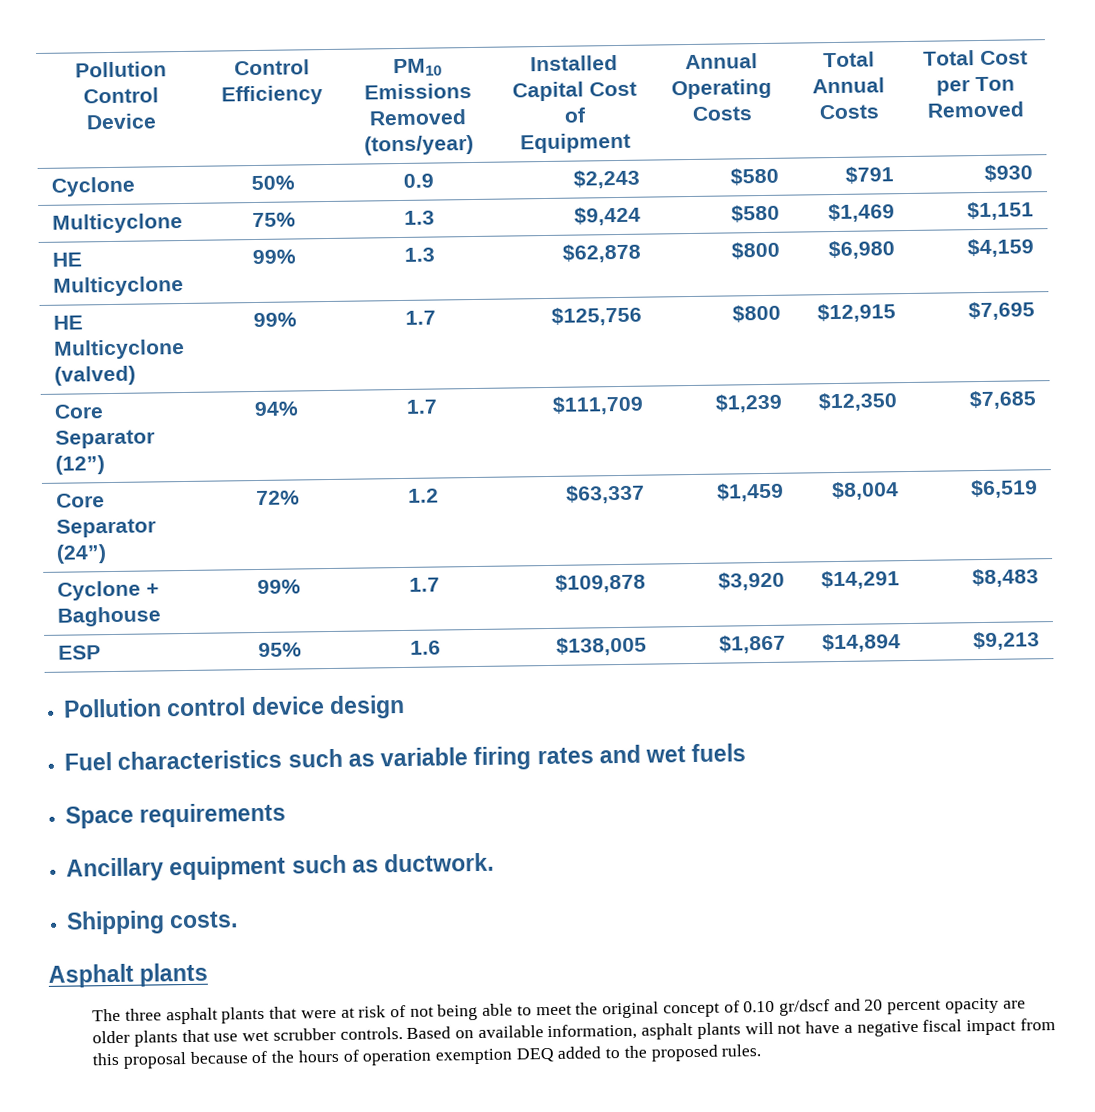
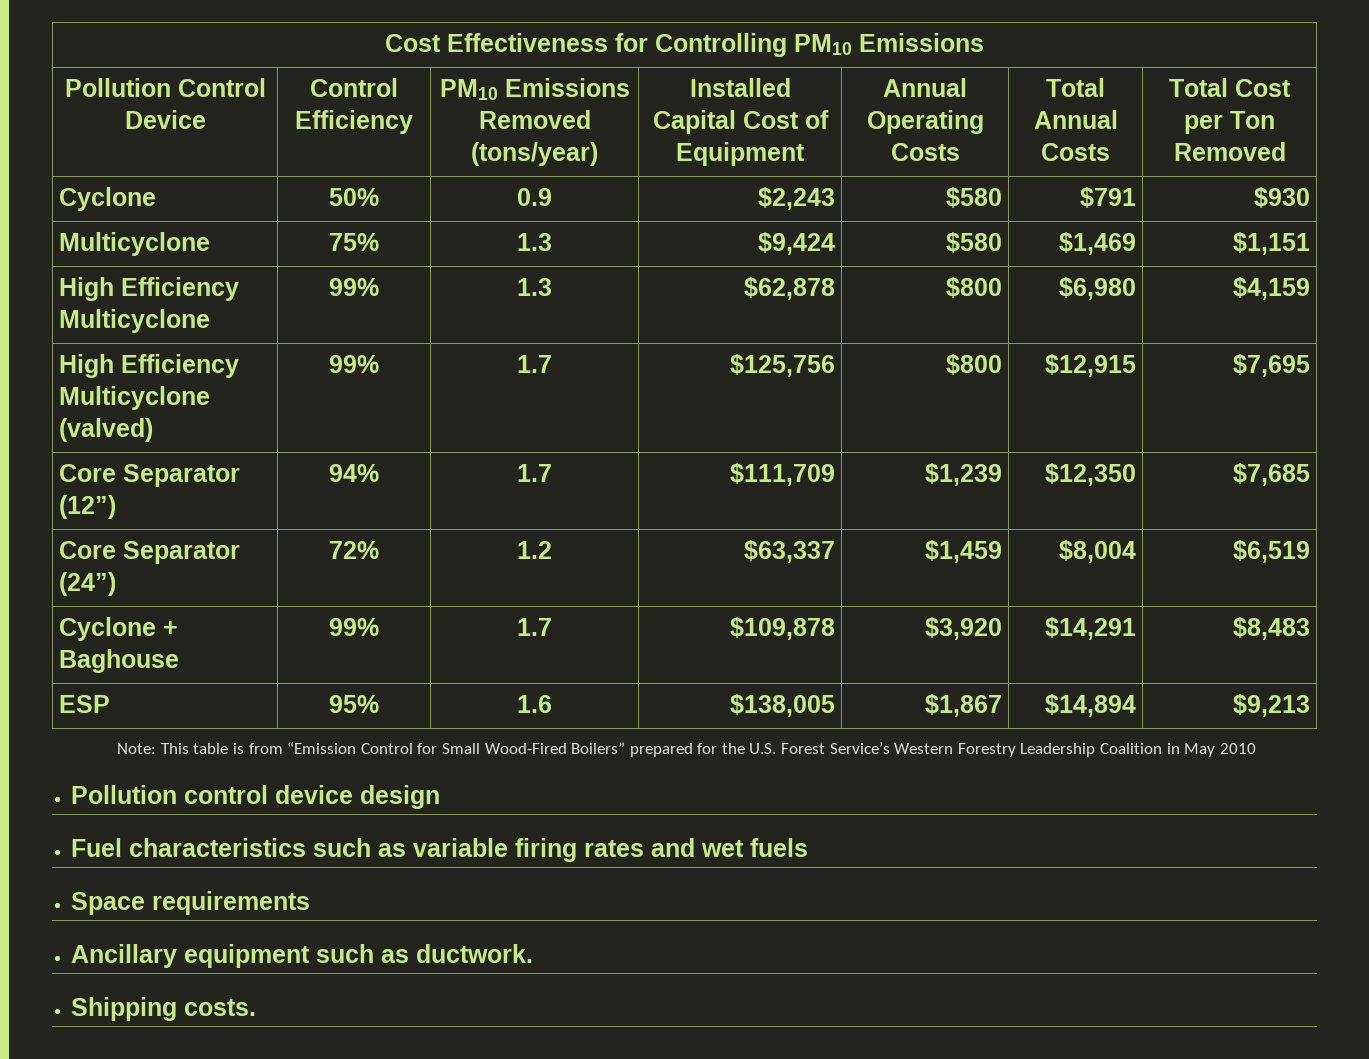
(74, 69) none -> [385,33,984,57] Cost Effectiveness for Controlling PM10 Emissions //
[51,252,82,267] HE -> [59,277,240,301] High Efficiency
[52,315,83,330] HE -> [59,354,240,378] High Efficiency
(1041, 641) none -> [117,742,1256,757] // Note: This table is from “Emission Control for Small Wood-Fired Boilers” prepared for the U.S. Forest Service’s Western Forestry Leadership Coalition in May 2010
[48,962,209,988] [92,997,1026,1025] [92,1018,1056,1047] [92,1044,762,1069] // Asphalt plants // The three asphalt plants that were at risk of not being able to meet the original concept of 0.10 gr/dscf and 20 percent opacity are older plants that use wet scrubber controls. Based on available information, asphalt plants will not have a negative fiscal impact from this proposal because of the hours of operation exemption DEQ added to the proposed rules. -> (256, 1007) none

